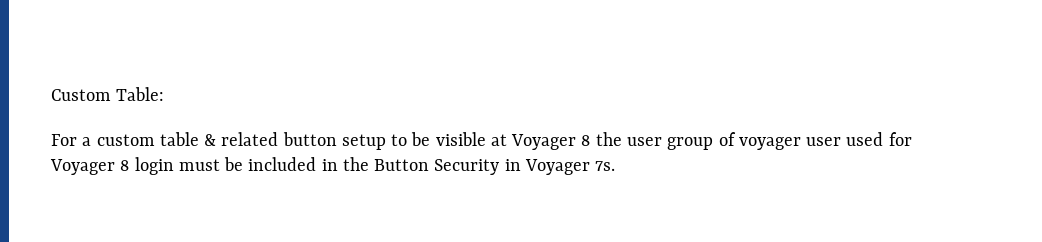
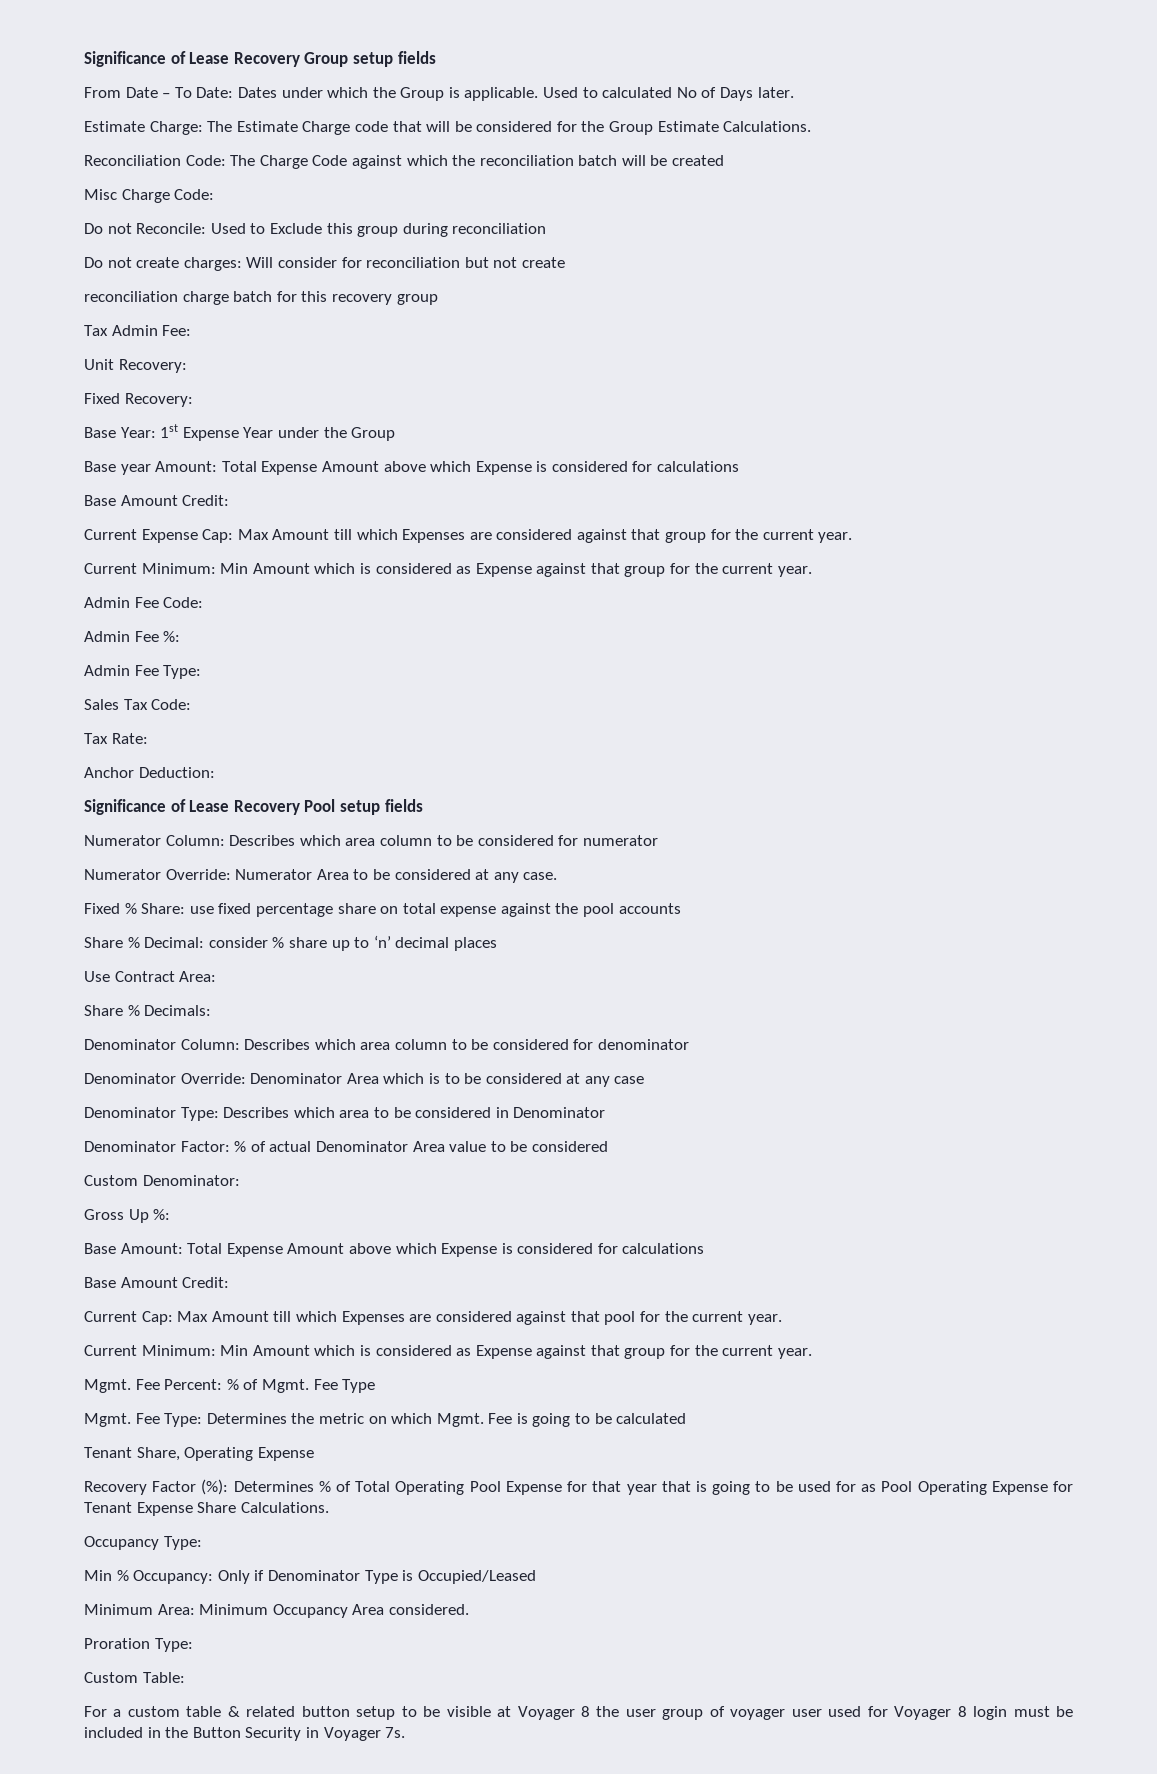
(51, 95) none -> [84,51,436,67] [84,87,794,101] [84,121,812,135] [84,155,725,169] [84,189,215,203] [84,223,547,237] [84,257,565,271] [84,291,438,305] [84,325,192,336] [84,359,187,373] [84,393,193,407] [84,424,396,441] [84,461,740,475] [84,495,230,506] [84,529,853,543] [84,563,812,577] [84,597,204,608] [84,631,181,642] [84,665,202,679] [84,699,192,710] [84,733,148,744] [84,767,215,778] [84,799,423,815] [84,835,658,846] [84,869,558,883] [84,903,681,917] [84,935,497,951] [84,971,217,982] [84,1005,212,1016] [84,1039,689,1050] [84,1073,645,1087] [84,1107,606,1121] [84,1141,608,1152] [84,1175,240,1186] [84,1209,171,1223] [84,1243,705,1257] [84,1277,230,1288] [84,1311,782,1325] [84,1345,812,1359] [84,1379,376,1393] [84,1413,687,1427] [84,1447,314,1461] [84,1479,1074,1495] [84,1502,329,1516] [84,1536,202,1550] [84,1570,536,1584] [84,1604,469,1618] [84,1638,193,1652] Significance of Lease Recovery Group setup fields // From Date – To Date: Dates under which the Group is applicable. Used to calculated No of Days later. // Estimate Charge: The Estimate Charge code that will be considered for the Group Estimate Calculations. // Reconciliation Code: The Charge Code against which the reconciliation batch will be created // Misc Charge Code: // Do not Reconcile: Used to Exclude this group during reconciliation // Do not create charges: Will consider for reconciliation but not create // reconciliation charge batch for this recovery group // Tax Admin Fee: // Unit Recovery: // Fixed Recovery: // Base Year: 1st Expense Year under the Group // Base year Amount: Total Expense Amount above which Expense is considered for calculations // Base Amount Credit: // Current Expense Cap: Max Amount till which Expenses are considered against that group for the current year. // Current Minimum: Min Amount which is considered as Expense against that group for the current year. // Admin Fee Code: // Admin Fee %: // Admin Fee Type: // Sales Tax Code: // Tax Rate: // Anchor Deduction: // Significance of Lease Recovery Pool setup fields // Numerator Column: Describes which area column to be considered for numerator // Numerator Override: Numerator Area to be considered at any case. // Fixed % Share: use fixed percentage share on total expense against the pool accounts // Share % Decimal: consider % share up to ‘n’ decimal places // Use Contract Area: // Share % Decimals: // Denominator Column: Describes which area column to be considered for denominator // Denominator Override: Denominator Area which is to be considered at any case // Denominator Type: Describes which area to be considered in Denominator // Denominator Factor: % of actual Denominator Area value to be considered // Custom Denominator: // Gross Up %: // Base Amount: Total Expense Amount above which Expense is considered for calculations // Base Amount Credit: // Current Cap: Max Amount till which Expenses are considered against that pool for the current year. // Current Minimum: Min Amount which is considered as Expense against that group for the current year. // Mgmt. Fee Percent: % of Mgmt. Fee Type // Mgmt. Fee Type: Determines the metric on which Mgmt. Fee is going to be calculated // Tenant Share, Operating Expense // Recovery Factor (%): Determines % of Total Operating Pool Expense for that year that is going to be used for as Pool Operating Expense for Tenant Expense Share Calculations. // Occupancy Type: // Min % Occupancy: Only if Denominator Type is Occupied/Leased // Minimum Area: Minimum Occupancy Area considered. // Proration Type: //

